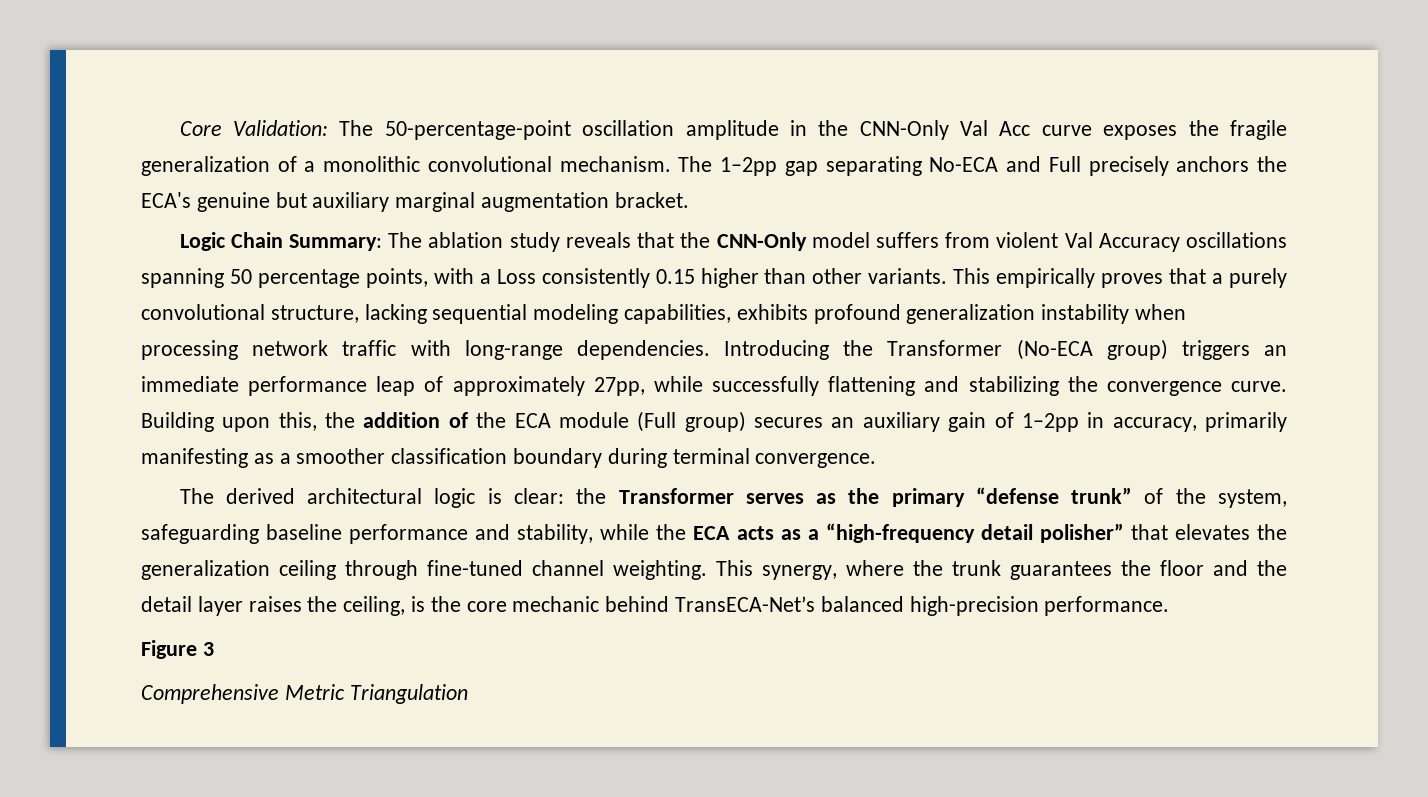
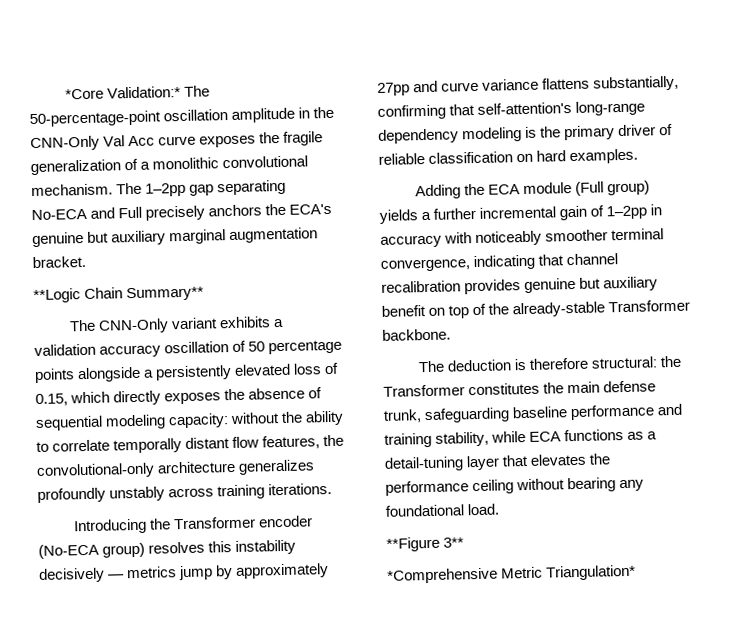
[179,120,328,136] Core Validation: -> [65,85,182,100] *Core Validation:*
[179,232,1287,252] [141,268,1287,288] [141,304,1187,324] [141,340,710,360] Logic Chain Summary: The ablation study reveals that the CNN-Only model suffers from violent Val Accuracy oscillations spanning 50 percentage points, with a Loss consistently 0.15 higher than other variants. This empirically proves that a purely convolutional structure, lacking sequential modeling capabilities, exhibits profound generalization instability when processing network traffic with long-range dependencies. -> [33,286,205,304] [69,316,285,334] [34,339,343,358] [34,362,340,384] [35,387,323,407] [35,410,345,432] [36,434,345,454] [36,459,316,479] [37,482,333,503] **Logic Chain Summary** // The CNN-Only variant exhibits a validation accuracy oscillation of 50 percentage points alongside a persistently elevated loss of 0.15, which directly exposes the absence of sequential modeling capacity: without the ability to correlate temporally distant flow features, the convolutional-only architecture generalizes profoundly unstably across training iterations. //
(1003, 348) none -> [258,515,314,528] encoder
[1181,340,1287,360] [141,376,1287,396] [141,412,468,432] triggers an immediate performance leap of approximately 27pp, while successfully flattening and stabilizing the convergence curve. Building upon this, the addition of -> [148,539,297,555] [38,563,330,583] [377,75,680,96] [377,100,646,120] [378,123,674,144] [378,148,639,165] [415,184,462,200] resolves this instability decisively — metrics jump by approximately 27pp and curve variance flattens substantially, confirming that self-attention's long-range dependency modeling is the primary driver of reliable classification on hard examples. // Adding
[754,412,1287,432] [141,448,877,468] [179,487,1287,508] secures an auxiliary gain of 1–2pp in accuracy, primarily manifesting as a smoother classification boundary during terminal convergence. // The derived architectural logic is clear: the Transformer serves as the primary “defense trunk” of the system, -> [379,204,663,224] [380,228,665,248] [380,253,619,272] [381,276,659,295] [381,299,691,319] [382,328,451,341] [418,355,682,373] [383,380,657,397] [383,409,422,423] yields a further incremental gain of 1–2pp in accuracy with noticeably smoother terminal convergence, indicating that channel recalibration provides genuine but auxiliary benefit on top of the already-stable Transformer backbone. // The deduction is therefore structural: the Transformer constitutes the main defense trunk,
(511, 532) none -> [384,432,432,448] training
[656,523,1287,543] [141,560,1287,580] [141,596,1170,616] [141,640,214,659] [141,684,468,704] the ECA acts as a “high-frequency detail polisher” that elevates the generalization ceiling through fine-tuned channel weighting. This synergy, where the trunk guarantees the floor and the detail layer raises the ceiling, is the core mechanic behind TransECA-Net’s balanced high-precision performance. // Figure 3 // Comprehensive Metric Triangulation -> [529,428,658,442] [384,453,611,472] [385,477,645,496] [385,503,500,517] [386,536,465,552] [387,564,637,584] ECA functions as a detail-tuning layer that elevates the performance ceiling without bearing any foundational load. // **Figure 3** // *Comprehensive Metric Triangulation*

